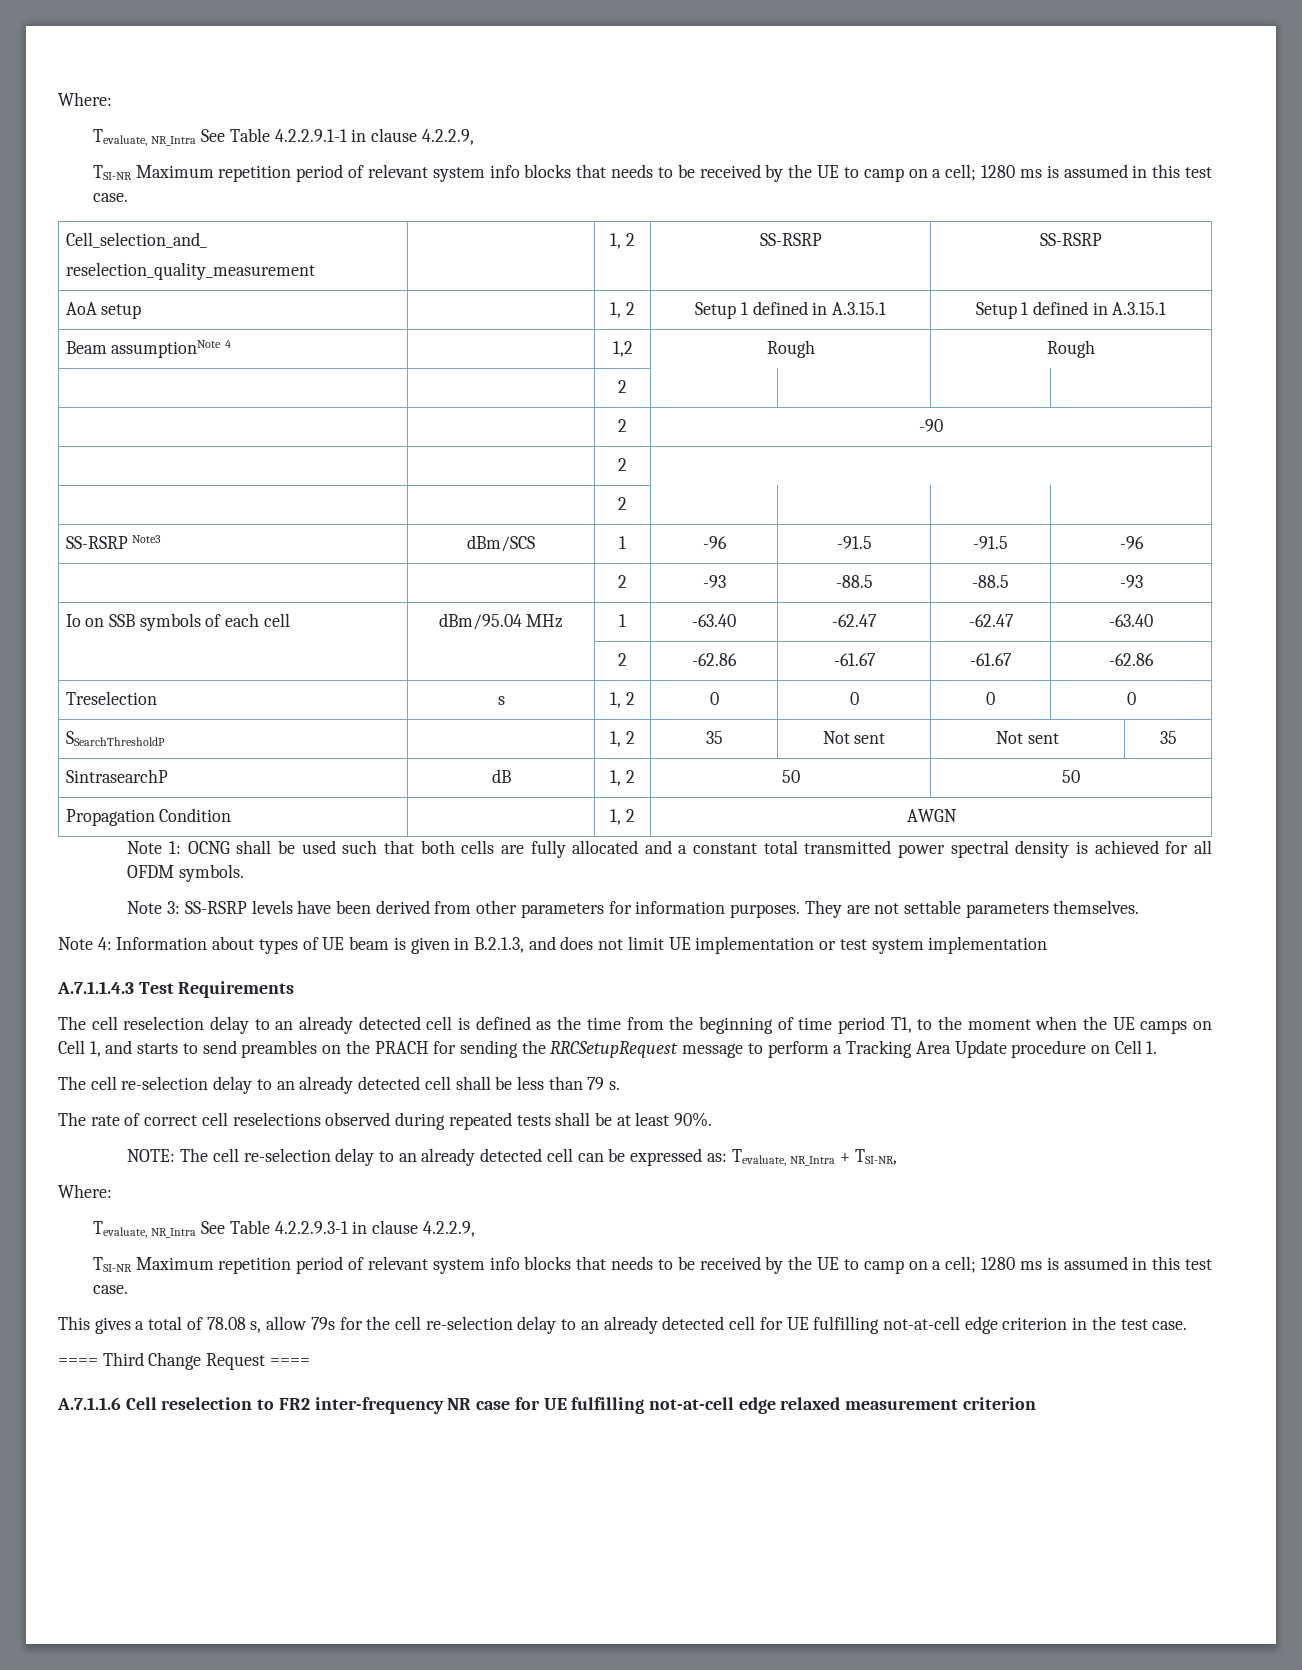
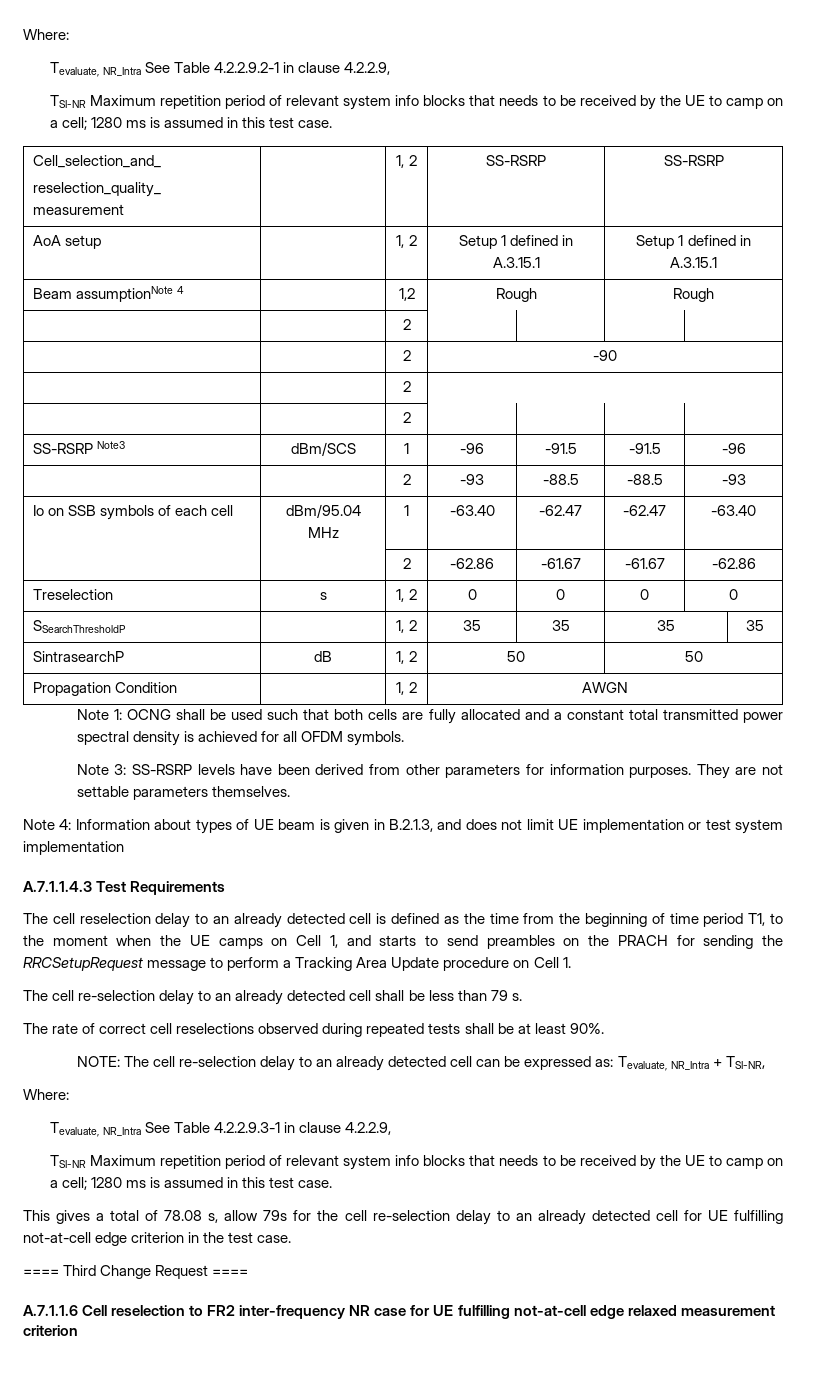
[58,92,112,106] [92,128,347,146] Where: // Tevaluate, NR_Intra See Table 4.2.2.9.1-1 -> [23,29,69,40] [49,62,280,77] Where: // Tevaluate, NR_Intra See Table 4.2.2.9.2-1
[822,731,886,744] [996,731,1059,744] Not sent | Not sent -> [551,620,570,631] [657,620,676,631] 35 | 35

